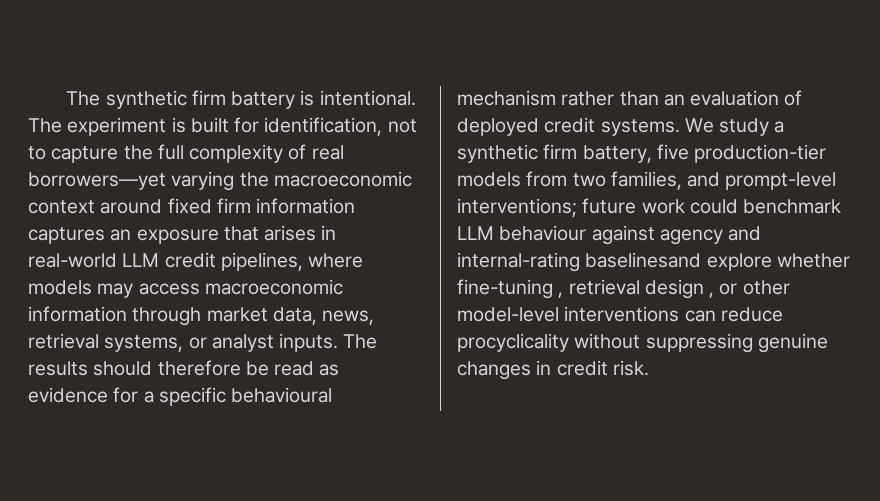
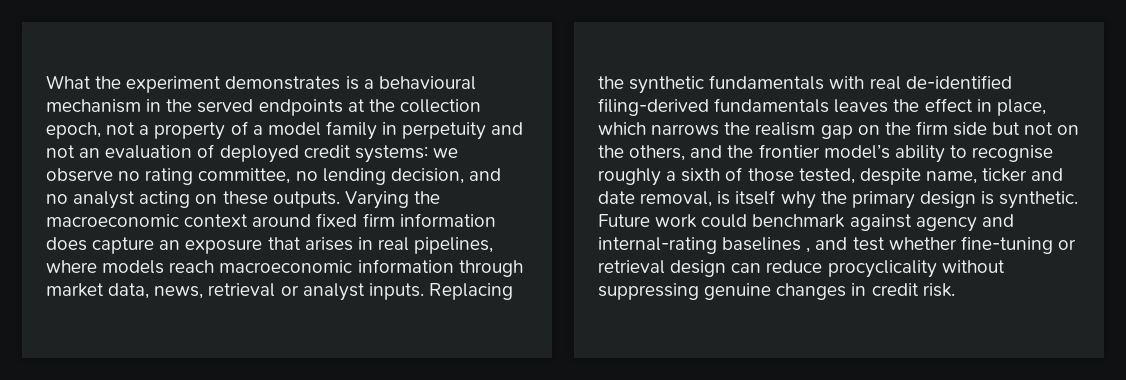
[66,90,416,109] [28,117,417,136] [28,144,344,163] [28,171,235,191] The synthetic firm battery is intentional. The experiment is built for identification, not to capture the full complexity of real borrowers—yet varying -> [46,75,476,93] [46,99,481,116] [46,121,524,140] [46,144,458,163] [46,168,501,185] [46,191,409,209] What the experiment demonstrates is a behavioural mechanism in the served endpoints at the collection epoch, not a property of a model family in perpetuity and not an evaluation of deployed credit systems: we observe no rating committee, no lending decision, and no analyst acting on these outputs. Varying
[28,227,105,244] captures -> [46,237,155,254] does capture
[28,252,216,268] real-world LLM credit -> [377,237,409,251] real
[97,283,200,298] may access -> [169,260,215,273] reach
[104,335,184,352] systems, -> (276, 290) none
[343,334,378,349] [28,360,340,376] [28,387,333,406] [457,90,803,106] [457,117,785,136] [457,144,827,163] [457,171,837,190] [457,198,637,217] The results should therefore be read as evidence for a specific behavioural mechanism rather than an evaluation of deployed credit systems. We study a synthetic firm battery, five production-tier models from two families, and prompt-level interventions; future -> [428,283,513,300] [598,75,1012,94] [598,98,1046,116] [598,121,1080,139] [598,144,1054,163] [598,167,1064,186] [598,190,1079,209] [598,214,650,227] Replacing the synthetic fundamentals with real de-identified filing-derived fundamentals leaves the effect in place, which narrows the realism gap on the firm side but not on the others, and the frontier model’s ability to recognise roughly a sixth of those tested, despite name, ticker and date removal, is itself why the primary design is synthetic. Future
[457,225,587,241] LLM behaviour -> (846, 221) none
[585,252,772,271] baselinesand explore -> [722,237,885,253] baselines , and test
[558,292,564,298] , -> [1057,239,1076,250] or
[709,280,790,298] [457,306,680,322] , or other model-level interventions -> (727, 268) none

